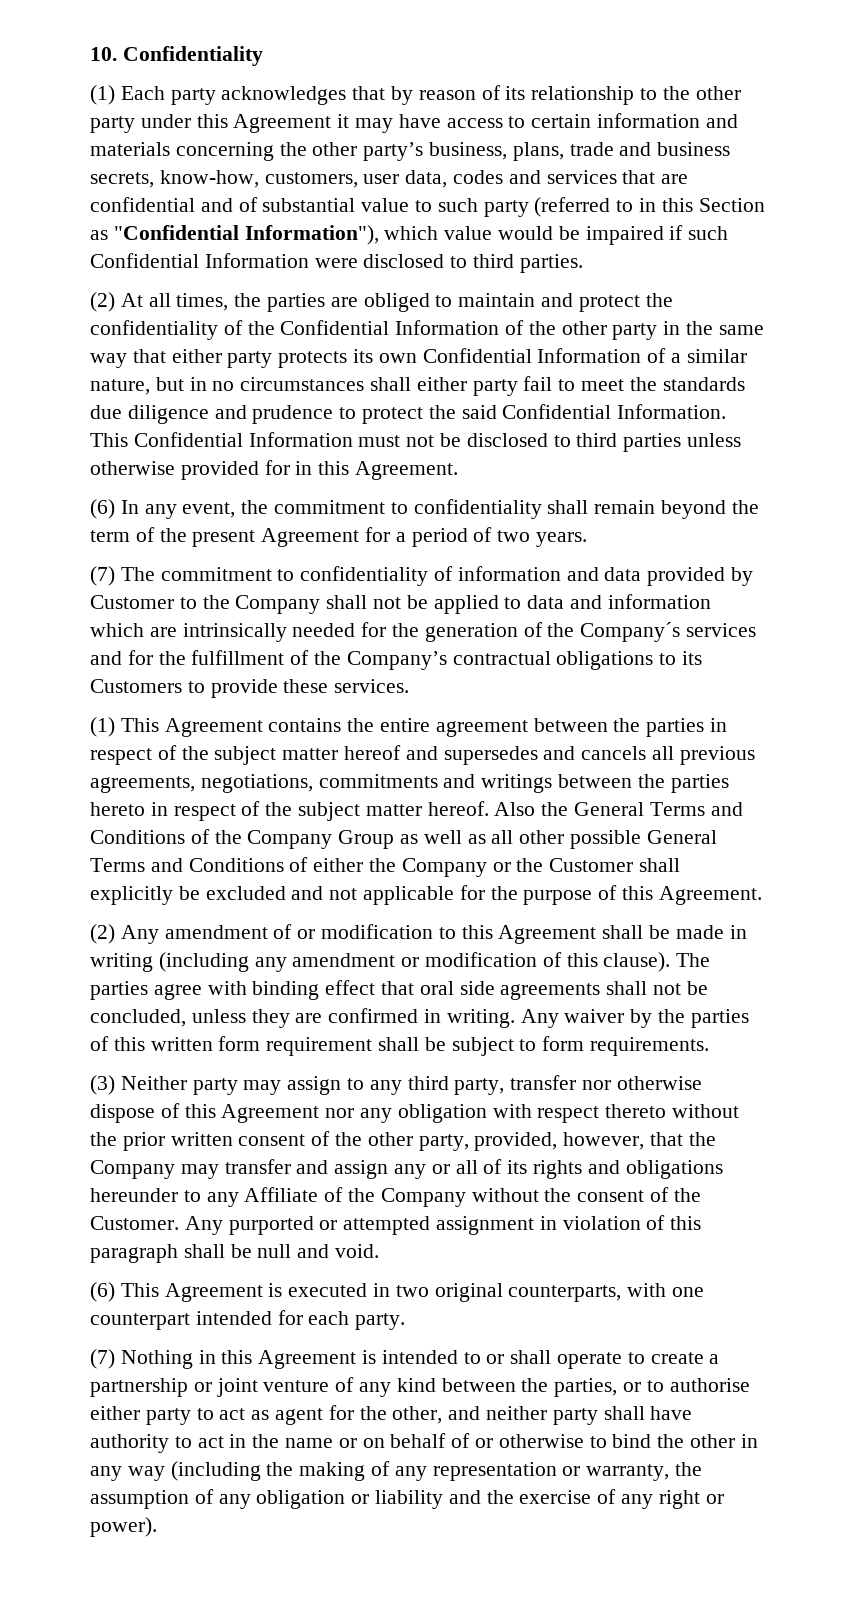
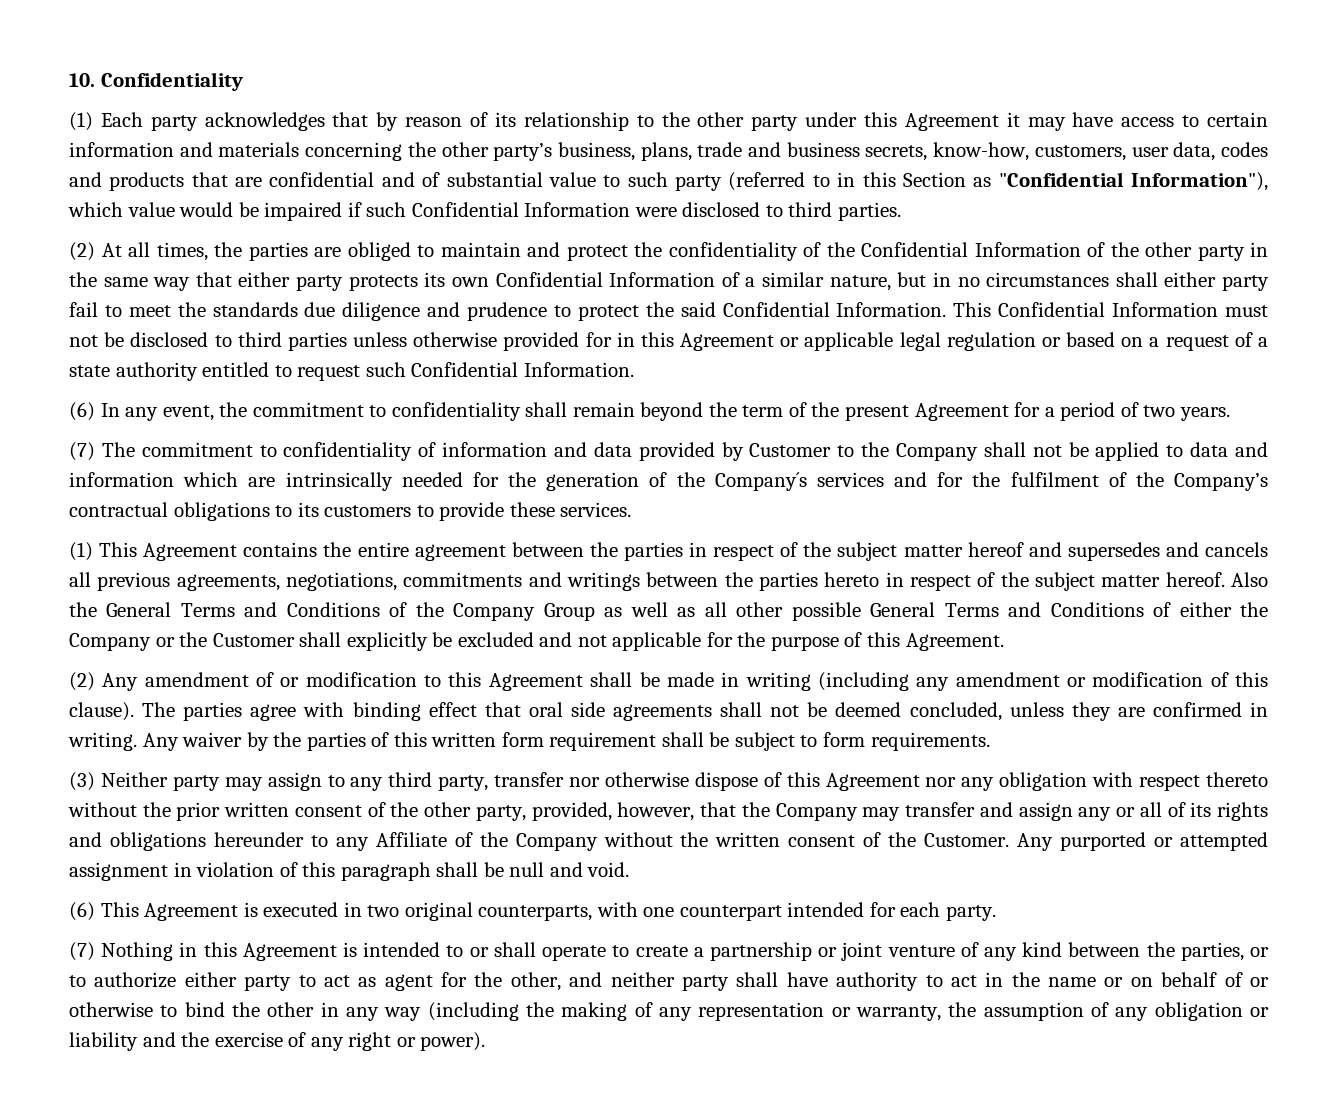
[546,170,617,184] services -> [109,172,185,191] products
[355,461,459,480] Agreement. -> [680,332,1268,351] [69,362,634,381] Agreement or applicable legal regulation or based on a request of a state authority entitled to request such Confidential Information.
[191,650,285,665] fulfillment -> [1010,472,1099,487] fulfilment
[90,679,182,693] Customers -> [324,505,412,517] customers
(708, 988) none -> [835,702,902,717] deemed
(572, 1195) none -> [715,832,781,847] written
[669,1378,750,1392] authorise -> [94,972,177,988] authorize

